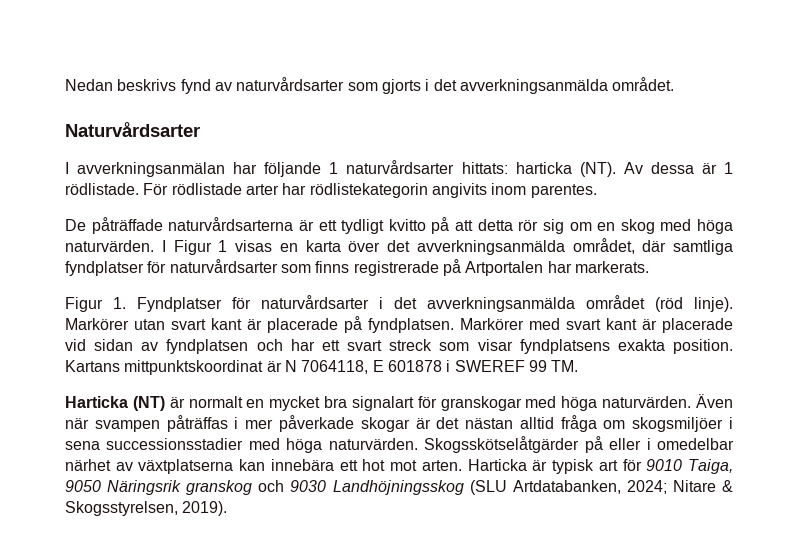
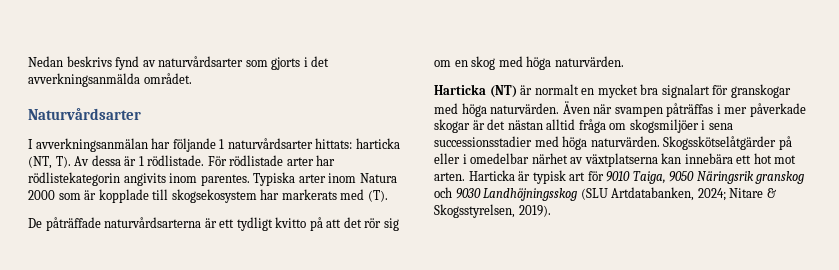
[579,162,616,177] (NT). -> [28,156,71,169] (NT, T).
(597, 191) none -> [253,172,397,186] [28,189,388,203] Typiska arter inom Natura 2000 som är kopplade till skogsekosystem har markerats med (T).
[477,219,513,231] detta -> [343,217,362,228] det
[161,238,733,255] [65,259,649,276] [65,295,733,312] [65,316,733,333] [65,339,733,354] [65,360,579,375] I Figur 1 visas en karta över det avverkningsanmälda området, där samtliga fyndplatser för naturvårdsarter som finns registrerade på Artportalen har markerats. // Figur 1. Fyndplatser för naturvårdsarter i det avverkningsanmälda området (röd linje). Markörer utan svart kant är placerade på fyndplatsen. Markörer med svart kant är placerade vid sidan av fyndplatsen och har ett svart streck som visar fyndplatsens exakta position. Kartans mittpunktskoordinat är N 7064118, E 601878 i SWEREF 99 TM. -> (624, 61) none

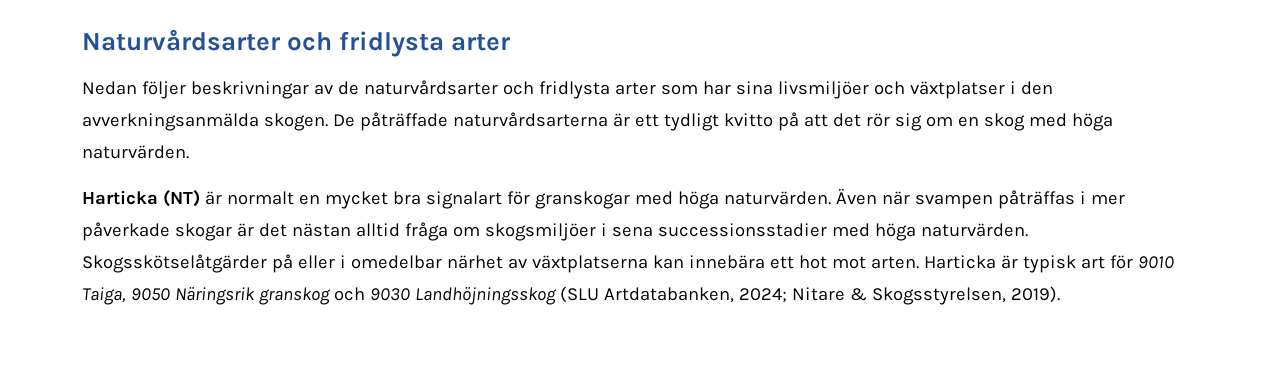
[28,56,330,70] [28,73,192,87] [28,108,141,120] [28,138,400,152] [28,155,336,169] [28,172,397,186] [28,189,388,203] Nedan beskrivs fynd av naturvårdsarter som gjorts i det avverkningsanmälda området. // Naturvårdsarter // I avverkningsanmälan har följande 1 naturvårdsarter hittats: harticka (NT, T). Av dessa är 1 rödlistade. För rödlistade arter har rödlistekategorin angivits inom parentes. Typiska arter inom Natura 2000 som är kopplade till skogsekosystem har markerats med (T). // -> [82,29,512,57] [82,80,1053,99] [82,113,328,131] Naturvårdsarter och fridlysta arter // Nedan följer beskrivningar av de naturvårdsarter och fridlysta arter som har sina livsmiljöer och växtplatser i den avverkningsanmälda skogen.

